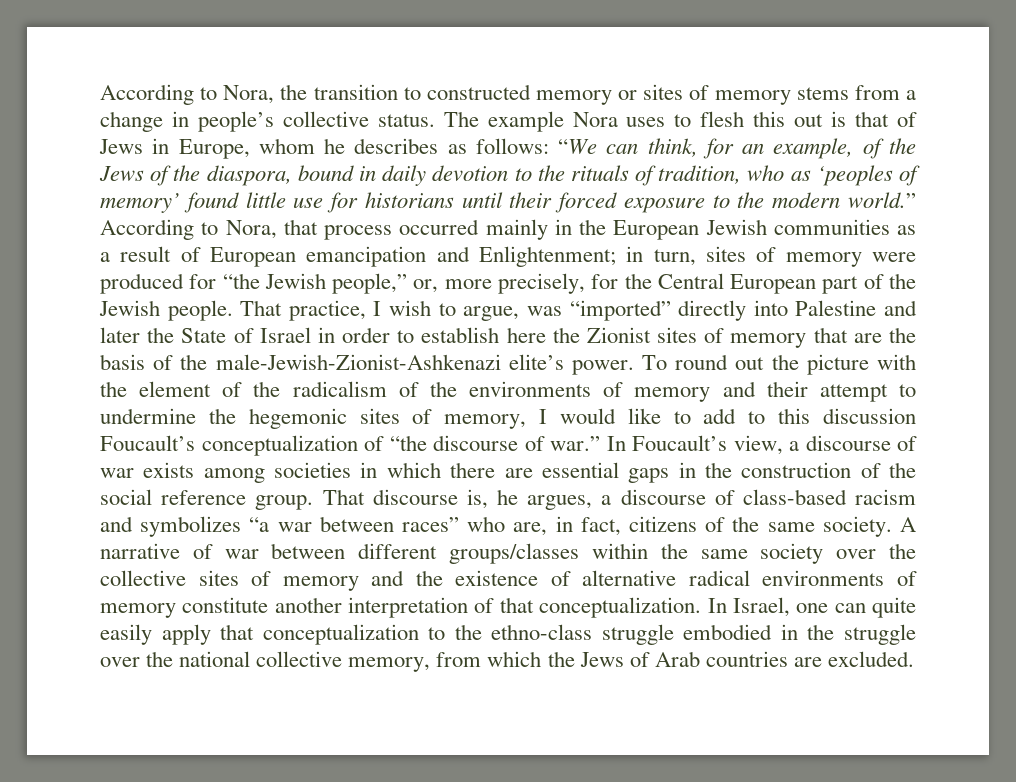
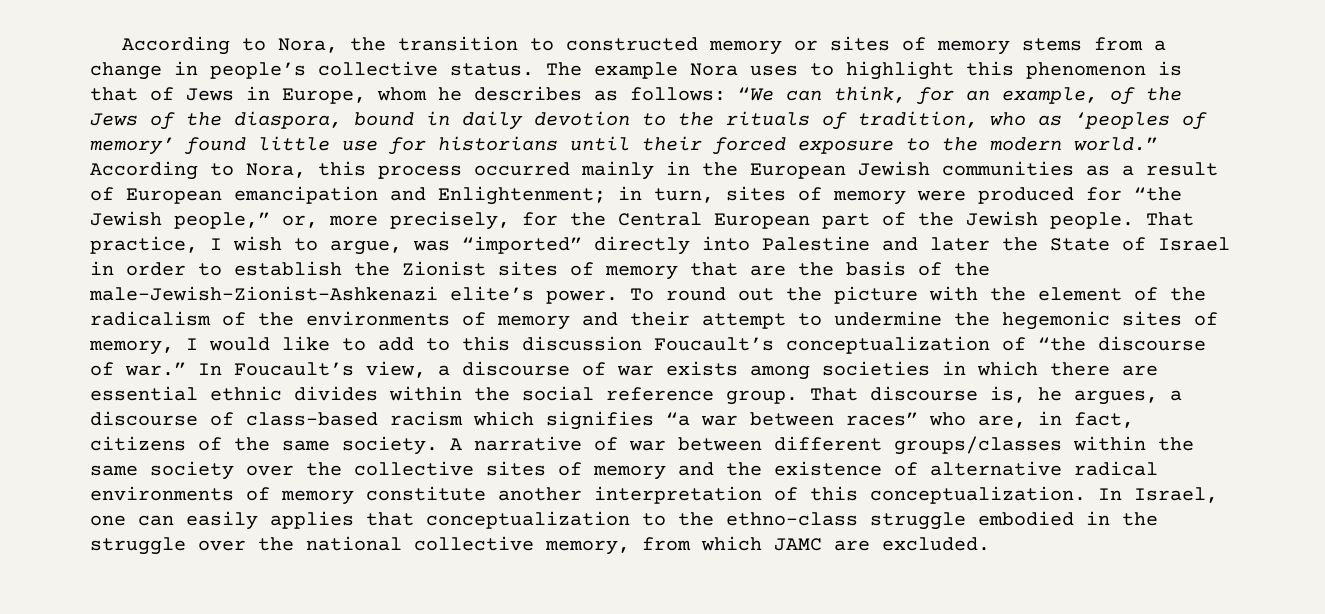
[700,111,824,127] flesh this out -> [846,61,1146,80] highlight this phenomenon
[283,219,318,235] that -> [318,161,366,176] this
[506,327,546,343] here -> (342, 268) none
[628,462,881,483] gaps in the construction of -> [210,386,462,401] ethnic divides within
[100,516,242,537] and symbolizes -> [473,411,654,430] which signifies
[499,597,534,613] that -> [810,486,858,501] this
[872,597,917,618] [100,624,211,645] quite easily apply -> [186,511,354,530] easily applies
[547,651,788,667] the Jews of Arab countries -> [774,538,822,551] JAMC

